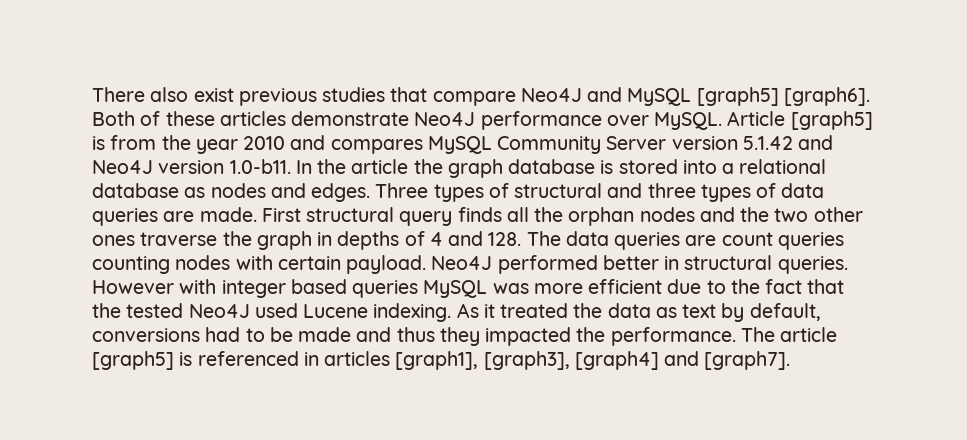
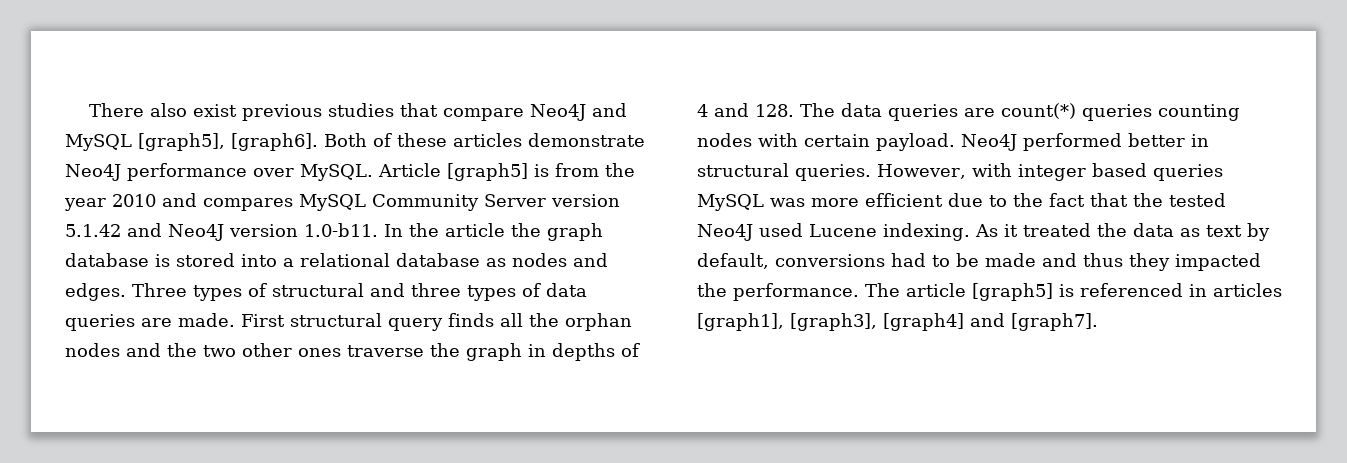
[696,87,779,106] [graph5] -> [138,133,225,151] [graph5],
[721,232,773,246] count -> [1001,103,1076,119] count(*)
[92,280,174,294] However -> [877,164,966,179] However,

